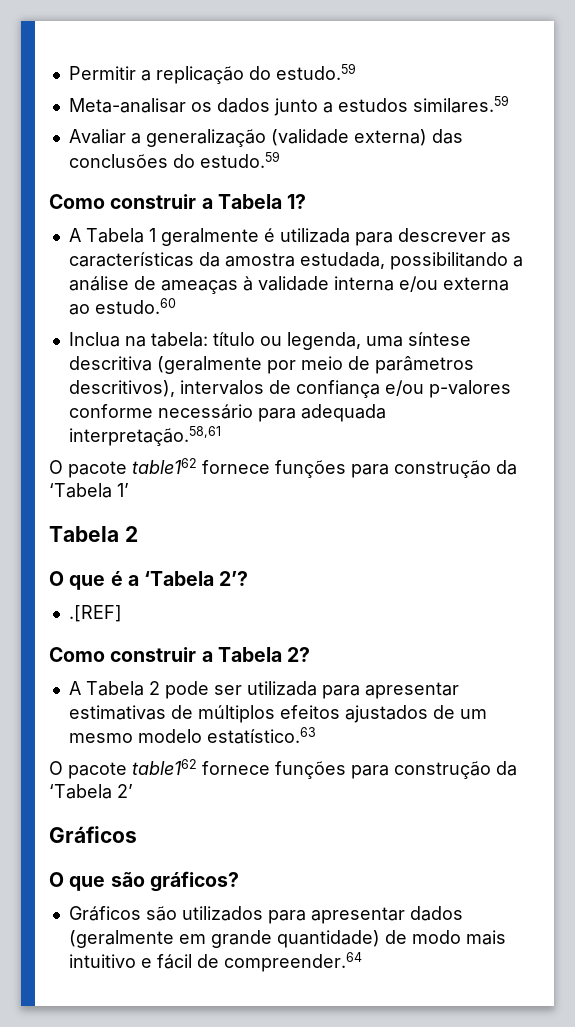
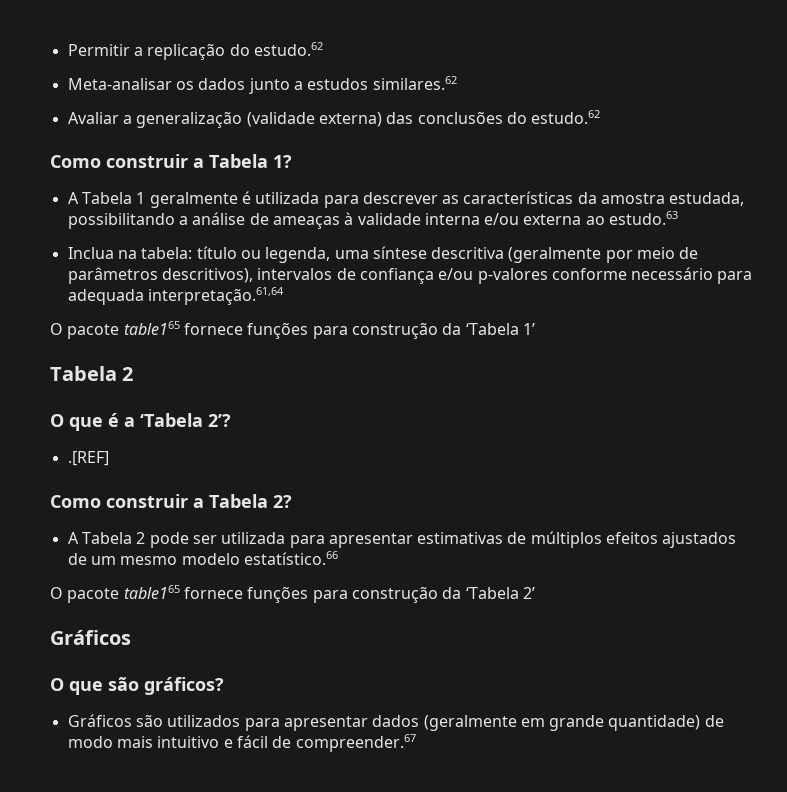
[275,63,356,80] estudo.59 -> [253,42,323,56] estudo.62
[412,95,509,113] similares.59 -> [372,76,457,90] similares.62
[199,151,280,168] estudo.59 -> [531,110,601,124] estudo.62
[94,298,176,314] estudo.60 -> [609,211,679,225] estudo.63
[68,426,221,446] [49,458,197,478] interpretação.58,61 // O pacote table162 -> [147,287,284,305] [50,321,180,339] interpretação.61,64 // O pacote table165
[206,727,316,744] [49,759,197,779] estatístico.63 // O pacote table162 -> [243,551,338,565] [50,585,180,603] estatístico.66 // O pacote table165
[223,952,362,972] compreender.64 -> [295,734,416,752] compreender.67

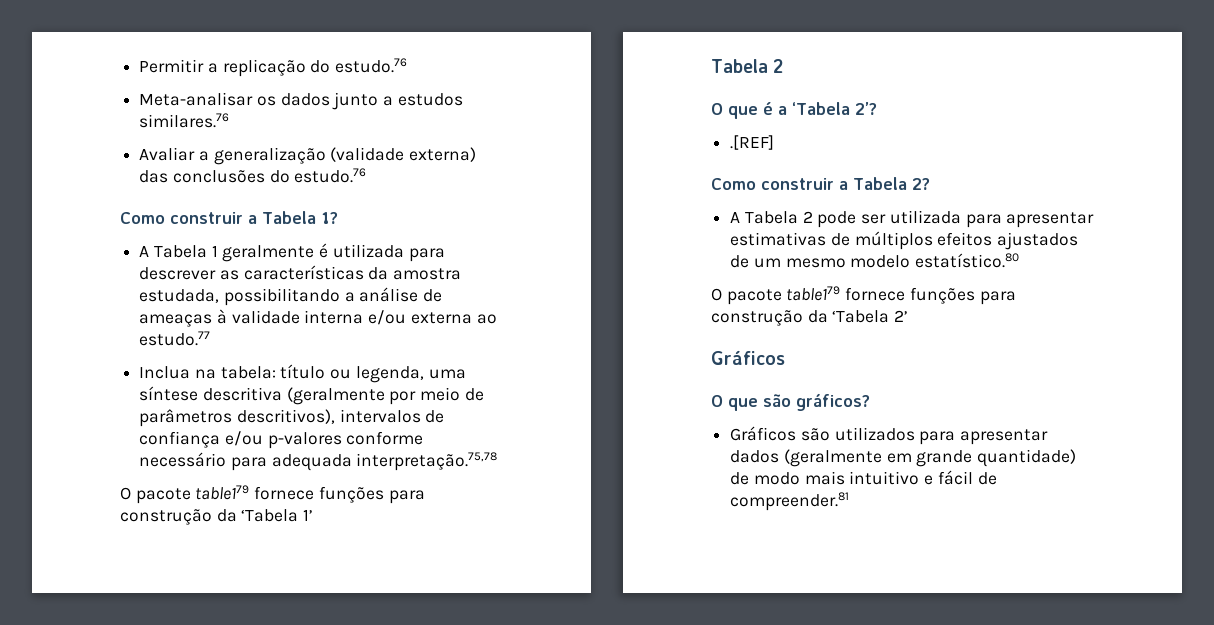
[253,42,323,56] estudo.62 -> [335,58,408,73] estudo.76
[372,76,457,90] similares.62 -> [139,113,230,128] similares.76
[531,110,601,124] estudo.62 -> [294,168,367,183] estudo.76
[609,211,679,225] estudo.63 -> [139,331,211,346] estudo.77
[147,287,284,305] [50,321,180,339] interpretação.61,64 // O pacote table165 -> [356,452,498,471] [120,485,250,504] interpretação.75,78 // O pacote table179
[243,551,338,565] [50,585,180,603] estatístico.66 // O pacote table165 -> [915,253,1020,268] [711,286,841,305] estatístico.80 // O pacote table179
[295,734,416,752] compreender.67 -> [730,492,850,511] compreender.81

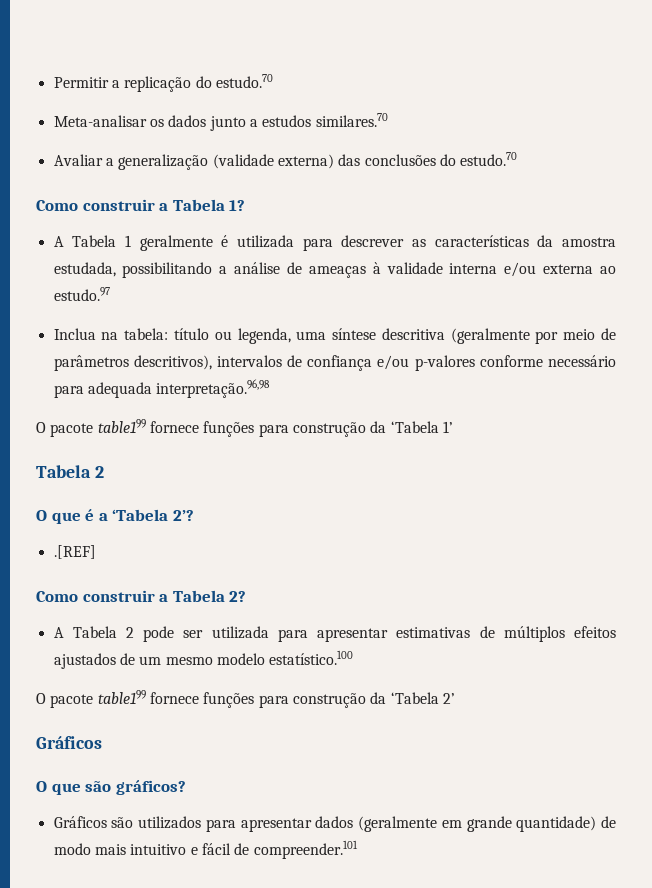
[335,58,408,73] estudo.76 -> [215,74,273,88] estudo.70
[139,113,230,128] similares.76 -> [315,113,388,127] similares.70
[294,168,367,183] estudo.76 -> [460,152,518,166] estudo.70
[139,331,211,346] estudo.77 -> [53,287,110,301] estudo.97
[356,452,498,471] [120,485,250,504] interpretação.75,78 // O pacote table179 -> [156,379,271,398] [36,419,146,437] interpretação.96,98 // O pacote table199
[915,253,1020,268] [711,286,841,305] estatístico.80 // O pacote table179 -> [269,650,354,665] [36,690,146,708] estatístico.100 // O pacote table199
[730,492,850,511] compreender.81 -> [253,840,358,859] compreender.101

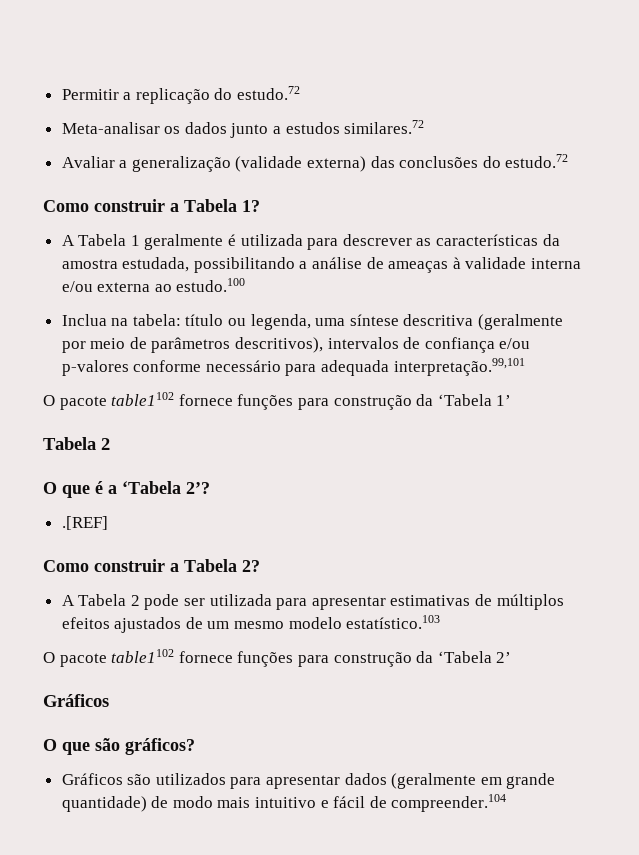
[215,74,273,88] estudo.70 -> [237,86,301,100] estudo.72
[315,113,388,127] similares.70 -> [344,120,425,134] similares.72
[460,152,518,166] estudo.70 -> [505,154,569,168] estudo.72
[53,287,110,301] estudo.97 -> [176,278,246,292] estudo.100
[156,379,271,398] [36,419,146,437] interpretação.96,98 // O pacote table199 -> [393,358,525,376] [43,392,175,410] interpretação.99,101 // O pacote table1102
[269,650,354,665] [36,690,146,708] estatístico.100 // O pacote table199 -> [346,615,441,629] [43,649,175,667] estatístico.103 // O pacote table1102
[253,840,358,859] compreender.101 -> [391,794,507,812] compreender.104

